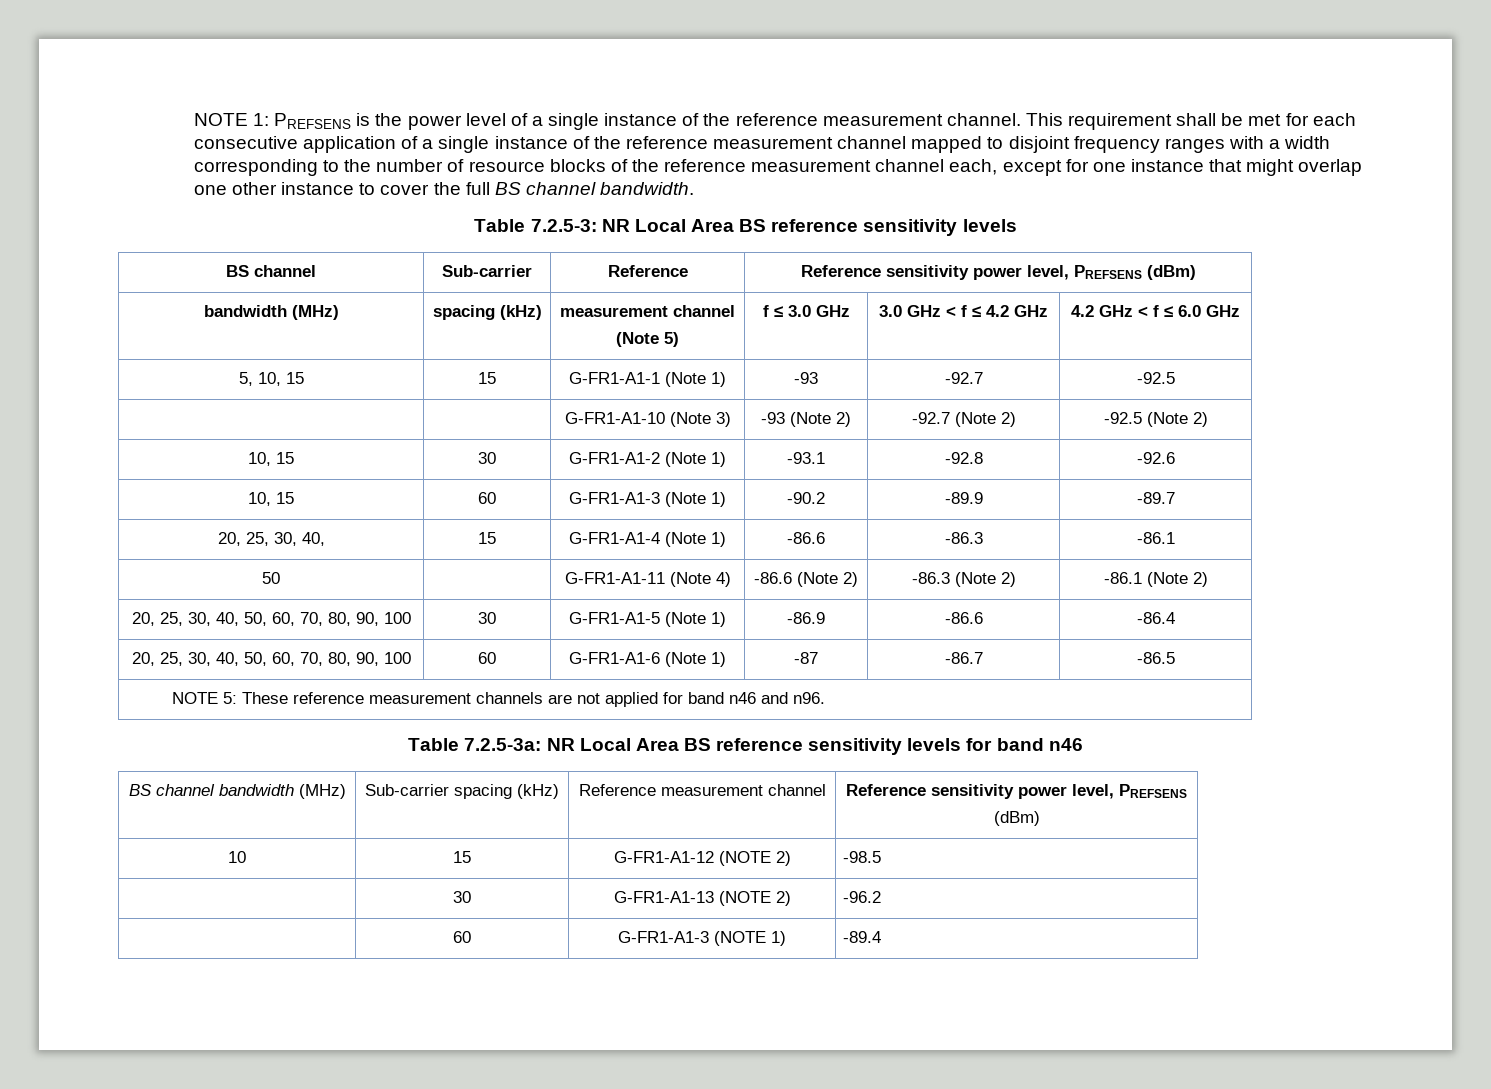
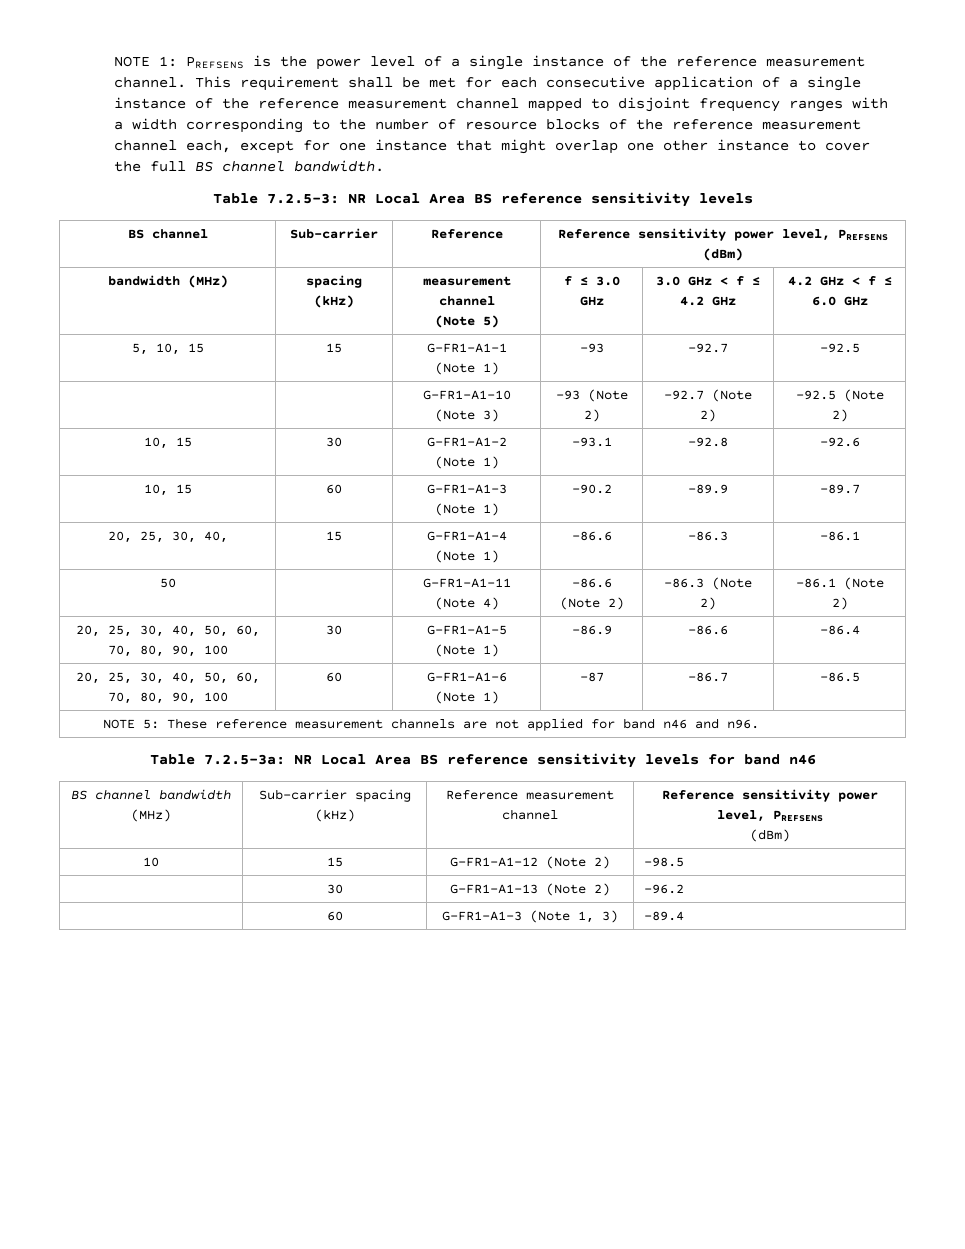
[718,851,771,866] (NOTE -> [546,856,586,869] (Note
[718,891,771,906] (NOTE -> [546,883,586,896] (Note
[714,931,786,946] (NOTE 1) -> [530,910,618,923] (Note 1, 3)

